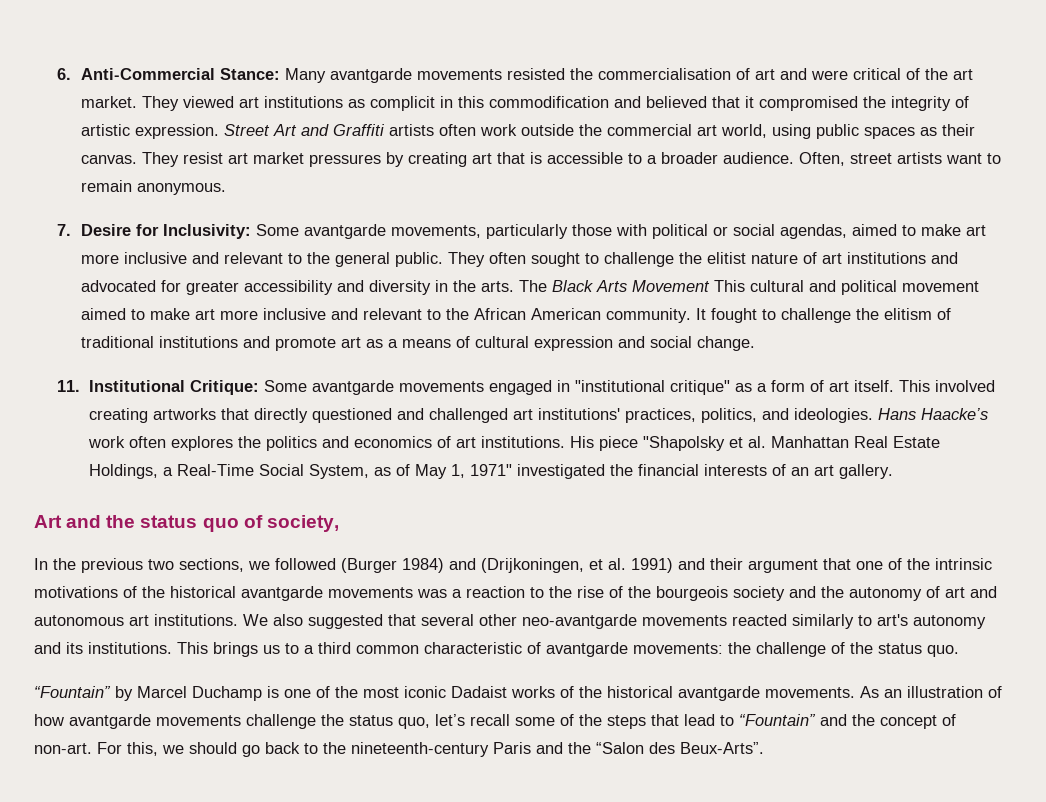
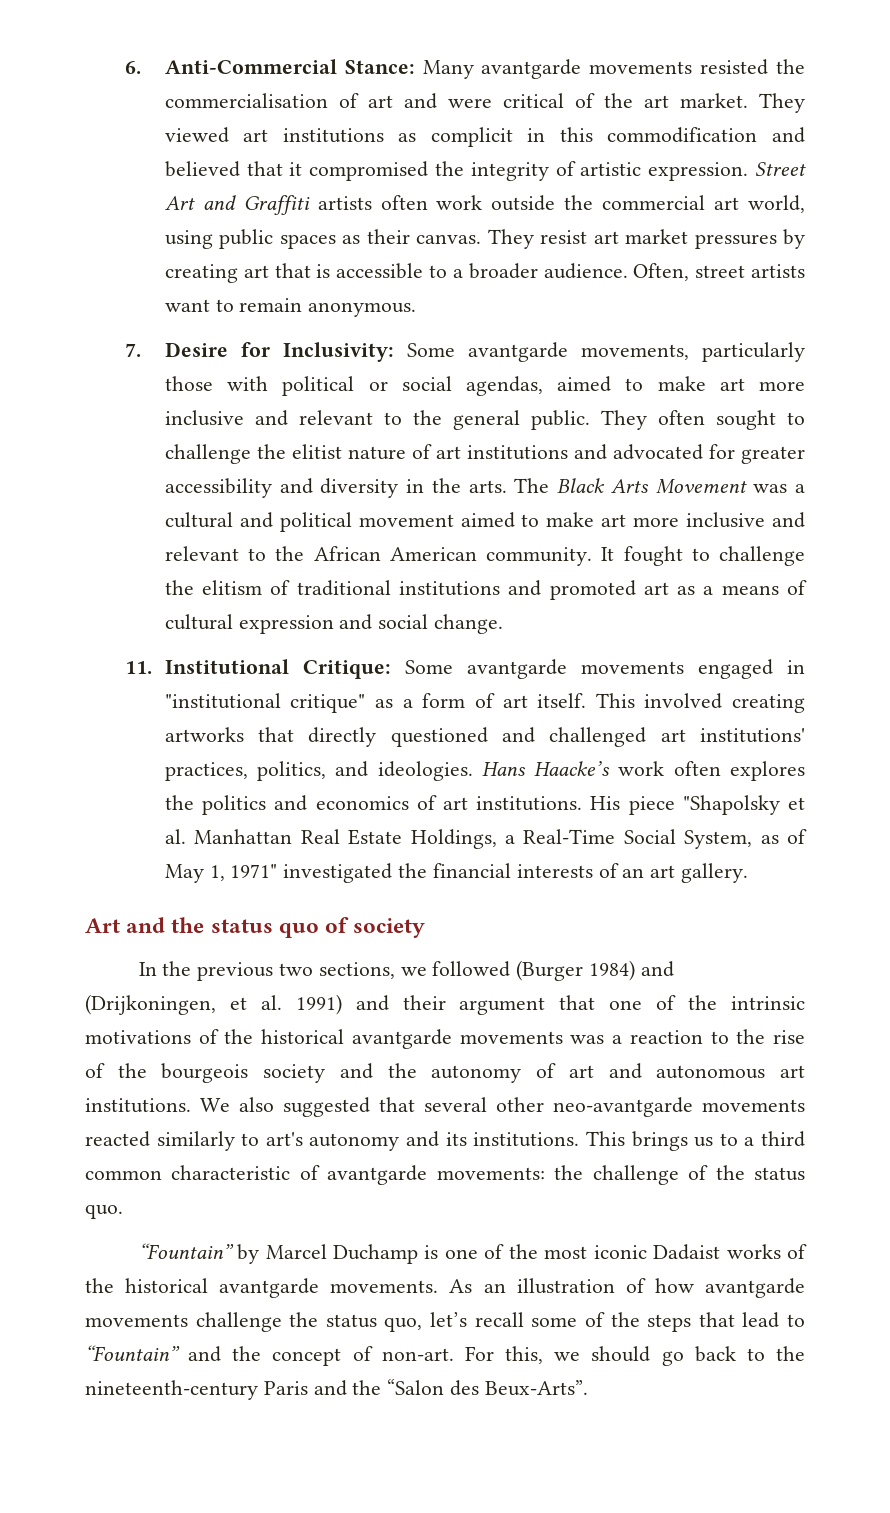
[713,280,745,292] This -> [753,484,805,493] was a
[274,337,336,351] promote -> [549,580,636,600] promoted
[266,515,339,532] society, -> [353,918,426,938] society

